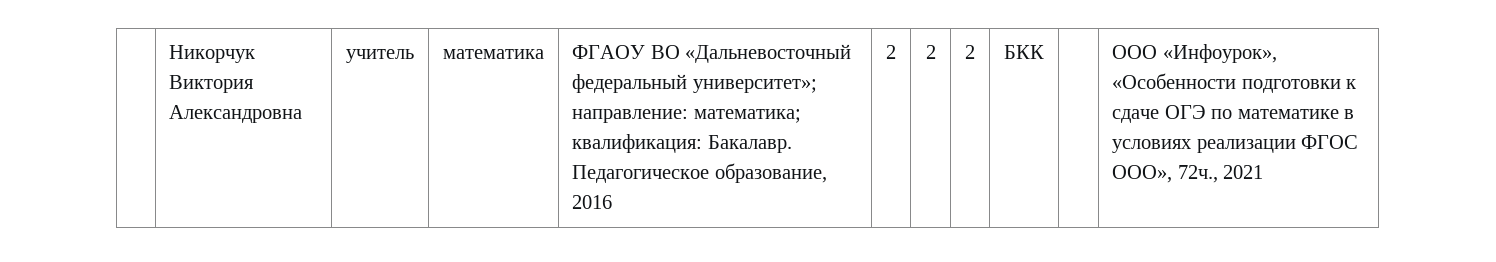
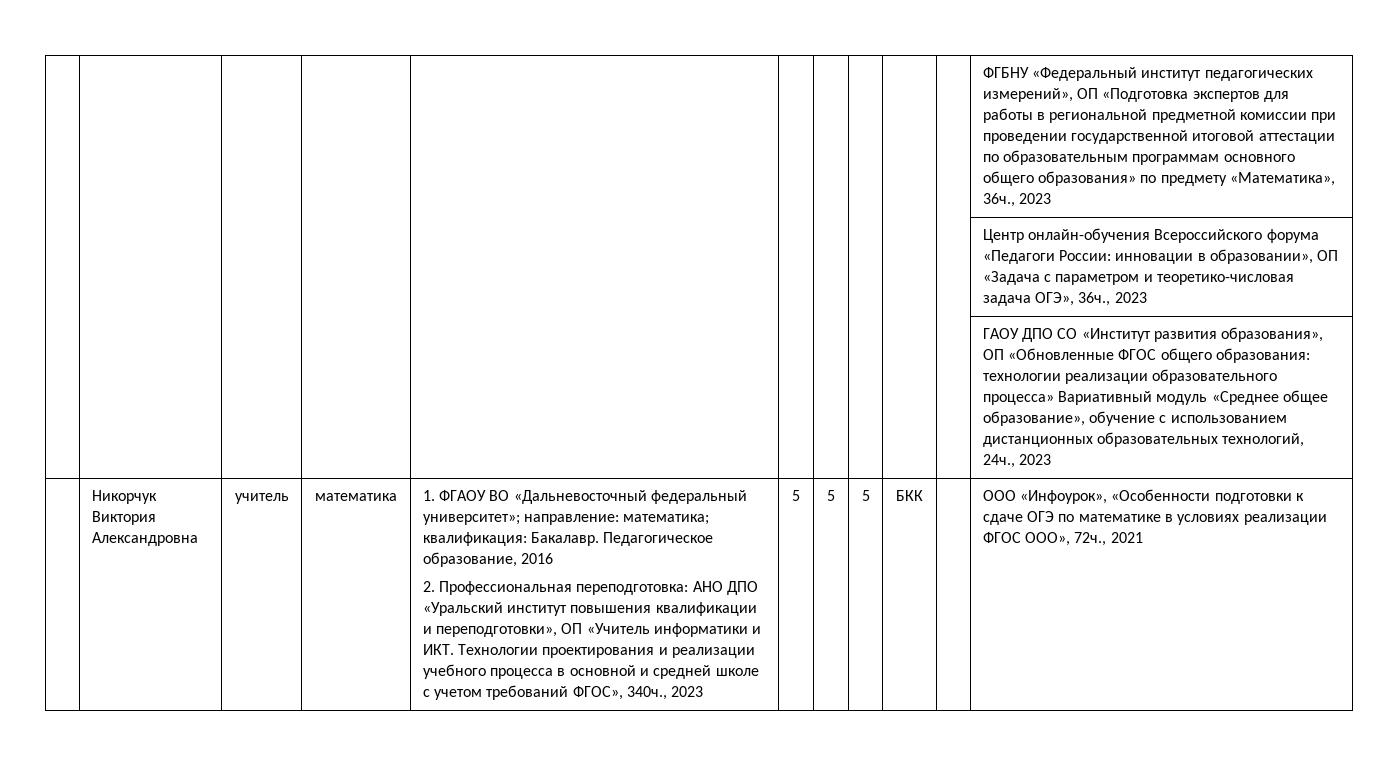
(168, 54) | -> [982,67,1313,81] [982,88,1290,102] [982,108,1337,123] [982,130,1335,144] [982,150,1295,165] [982,171,1336,186] [982,193,1052,207] [982,228,1319,243] [982,249,1339,264] [982,271,1295,285] [982,292,1147,306] [982,327,1324,342] [982,348,1311,363] [982,369,1278,384] [982,390,1329,405] [982,411,1287,426] [982,432,1305,447] [982,454,1052,468] | | | | | | | | | | ФГБНУ «Федеральный институт педагогических измерений», ОП «Подготовка экспертов для работы в региональной предметной комиссии при проведении государственной итоговой аттестации по образовательным программам основного общего образования» по предмету «Математика», 36ч., 2023 // | | | | | | | | | | Центр онлайн-обучения Всероссийского форума «Педагоги России: инновации в образовании», ОП «Задача с параметром и теоретико-числовая задача ОГЭ», 36ч., 2023 // | | | | | | | | | | ГАОУ ДПО СО «Институт развития образования», ОП «Обновленные ФГОС общего образования: технологии реализации образовательного процесса» Вариативный модуль «Среднее общее образование», обучение с использованием дистанционных образовательных технологий, 24ч., 2023 // |
(544, 54) none -> [422,490,435,501] 1.
[886,45,896,59] [925,45,936,59] [965,45,975,59] | 2 | 2 | 2 -> [422,581,759,595] [422,602,757,616] [422,623,762,637] [422,644,756,658] [422,664,759,679] [422,685,704,700] [792,490,800,501] [827,490,835,501] [861,490,870,501] // 2. Профессиональная переподготовка: АНО ДПО «Уральский институт повышения квалификации и переподготовки», ОП «Учитель информатики и ИКТ. Технологии проектирования и реализации учебного процесса в основной и средней школе с учетом требований ФГОС», 340ч., 2023 | 5 | 5 | 5

